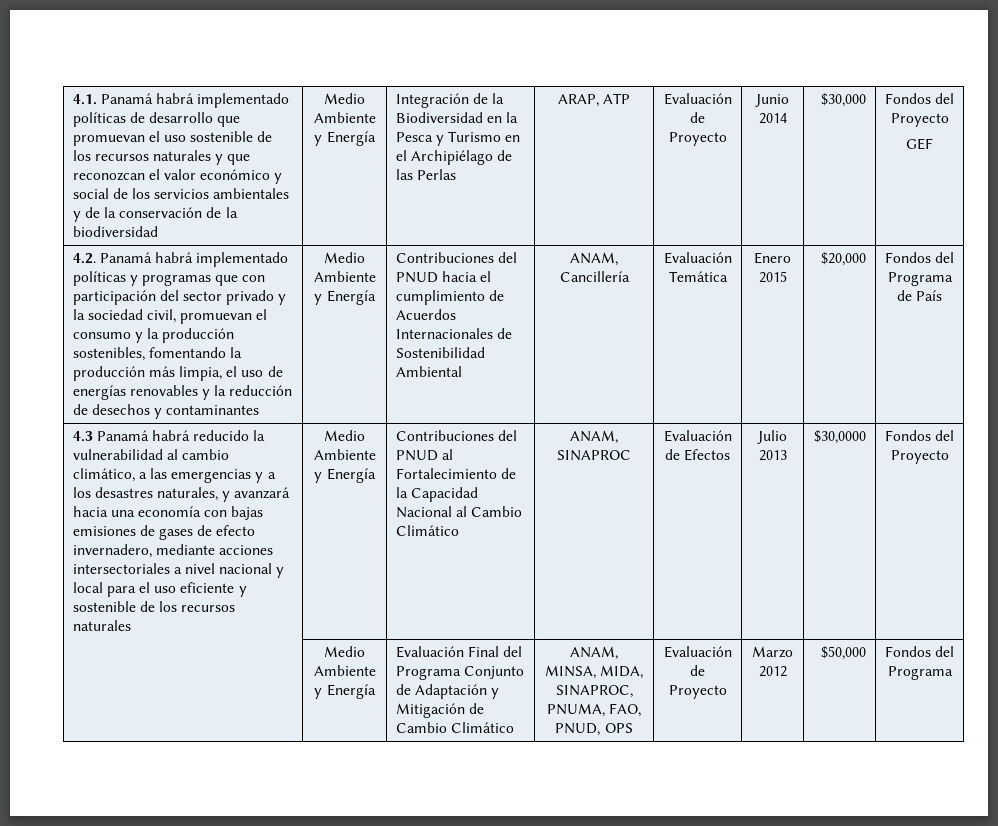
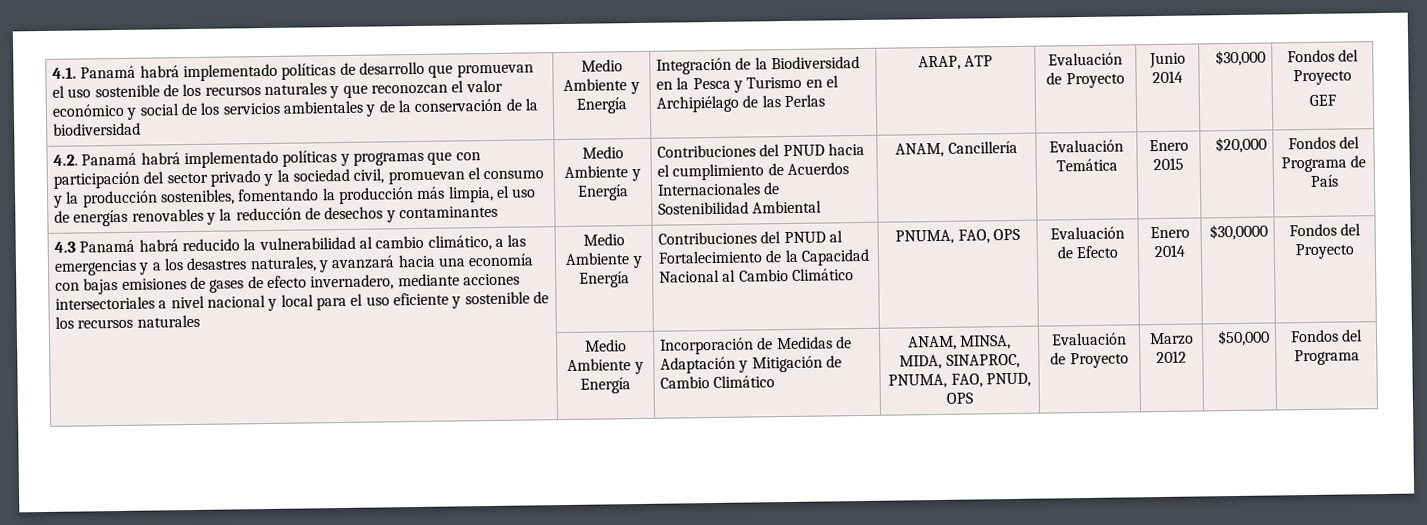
[570,430,618,444] [557,450,631,461] [663,430,732,442] [664,449,731,461] [757,430,787,444] [758,450,787,461] ANAM, SINAPROC | Evaluación de Efectos | Julio 2013 -> [895,228,1020,245] [1050,226,1125,240] [1056,245,1119,259] [1149,226,1190,239] [1154,244,1185,258] PNUMA, FAO, OPS | Evaluación de Efecto | Enero 2014
[395,646,522,658] [395,666,524,680] Evaluación Final del Programa Conjunto -> [660,336,833,355] Incorporación de Medidas

